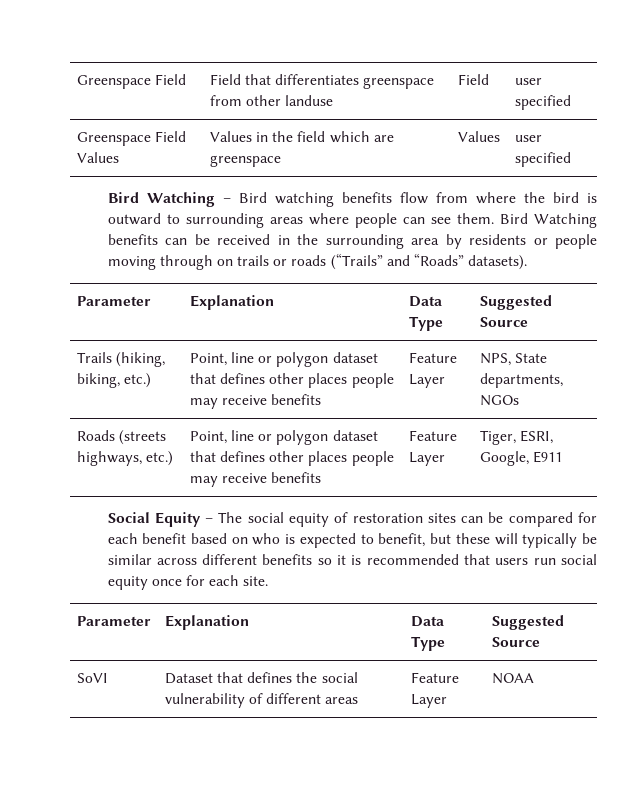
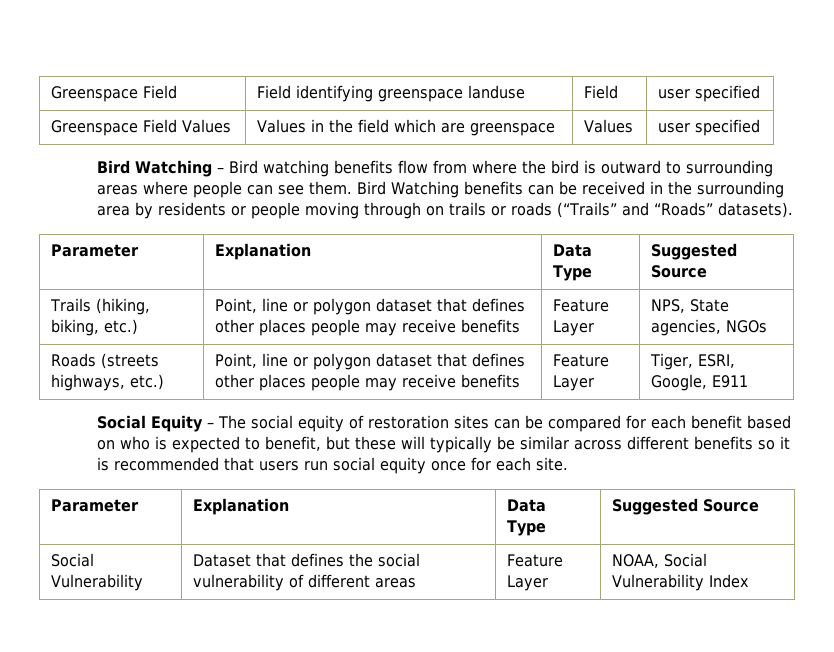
[245,74,435,89] [209,95,282,106] that differentiates greenspace from other -> [296,85,464,102] identifying greenspace
[479,373,563,388] departments, -> [651,319,722,336] agencies,
[76,673,108,683] SoVI -> [51,553,95,567] [51,574,144,591] Social Vulnerability
[491,673,534,684] NOAA -> [612,553,708,568] [612,574,750,591] NOAA, Social Vulnerability Index

